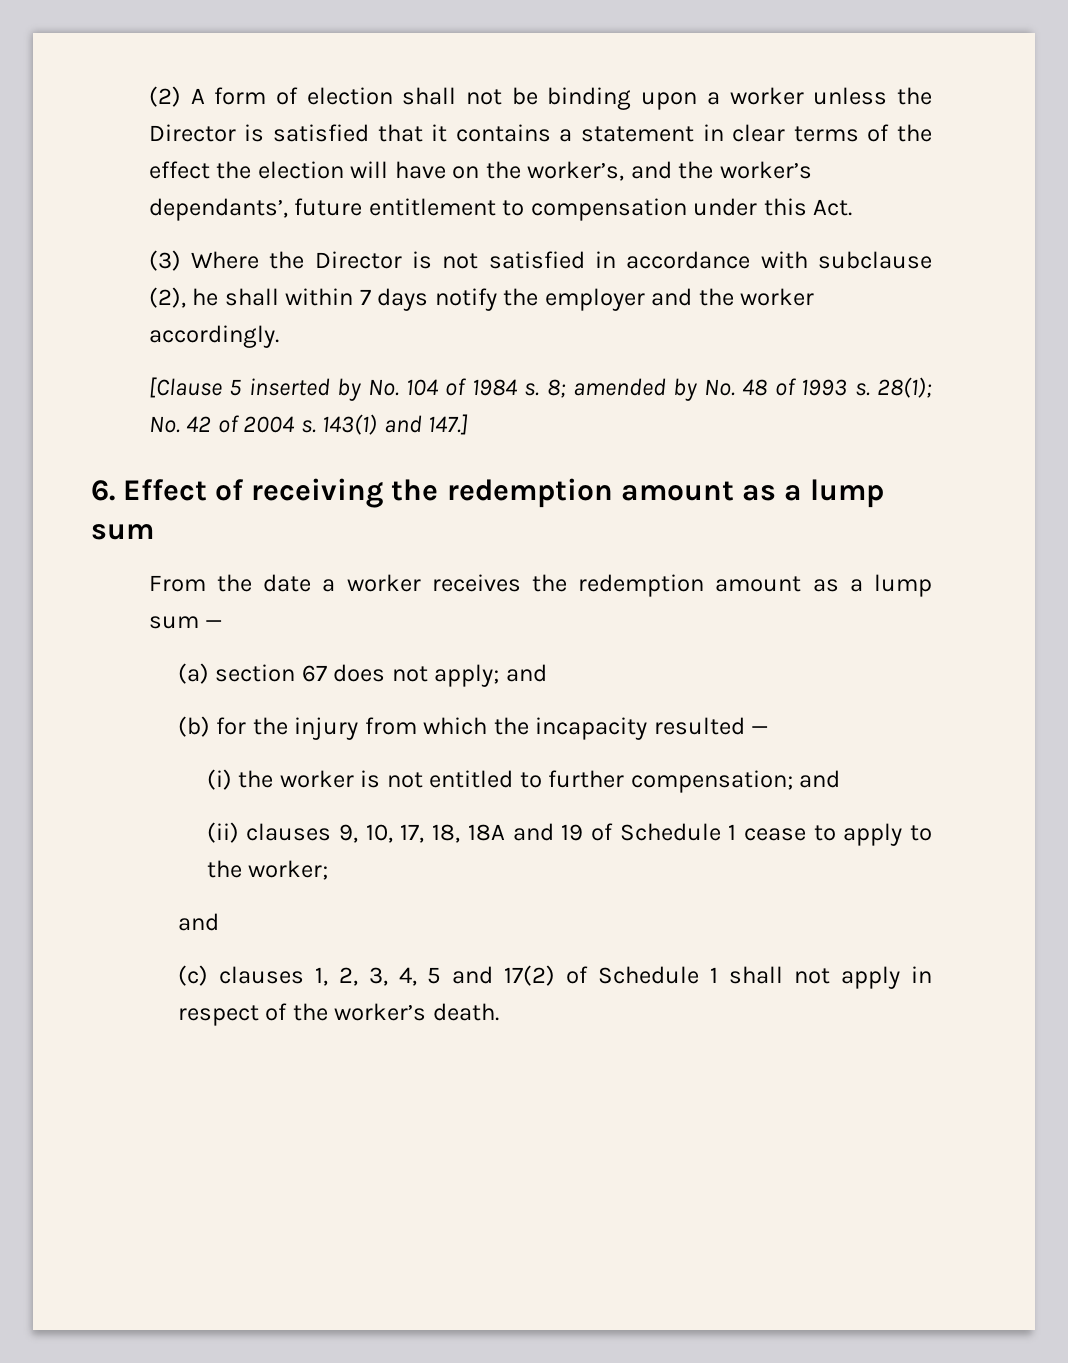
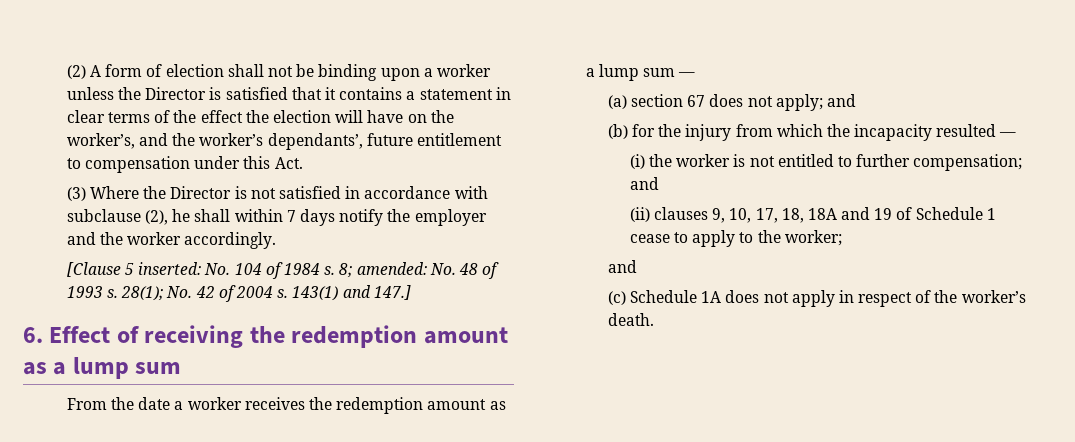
[248,378,362,401] inserted by -> [138,262,202,275] inserted:
[573,378,698,401] amended by -> [356,262,427,275] amended:
[218,965,784,986] clauses 1, 2, 3, 4, 5 and 17(2) of Schedule 1 shall -> [630,290,760,303] Schedule 1A does

